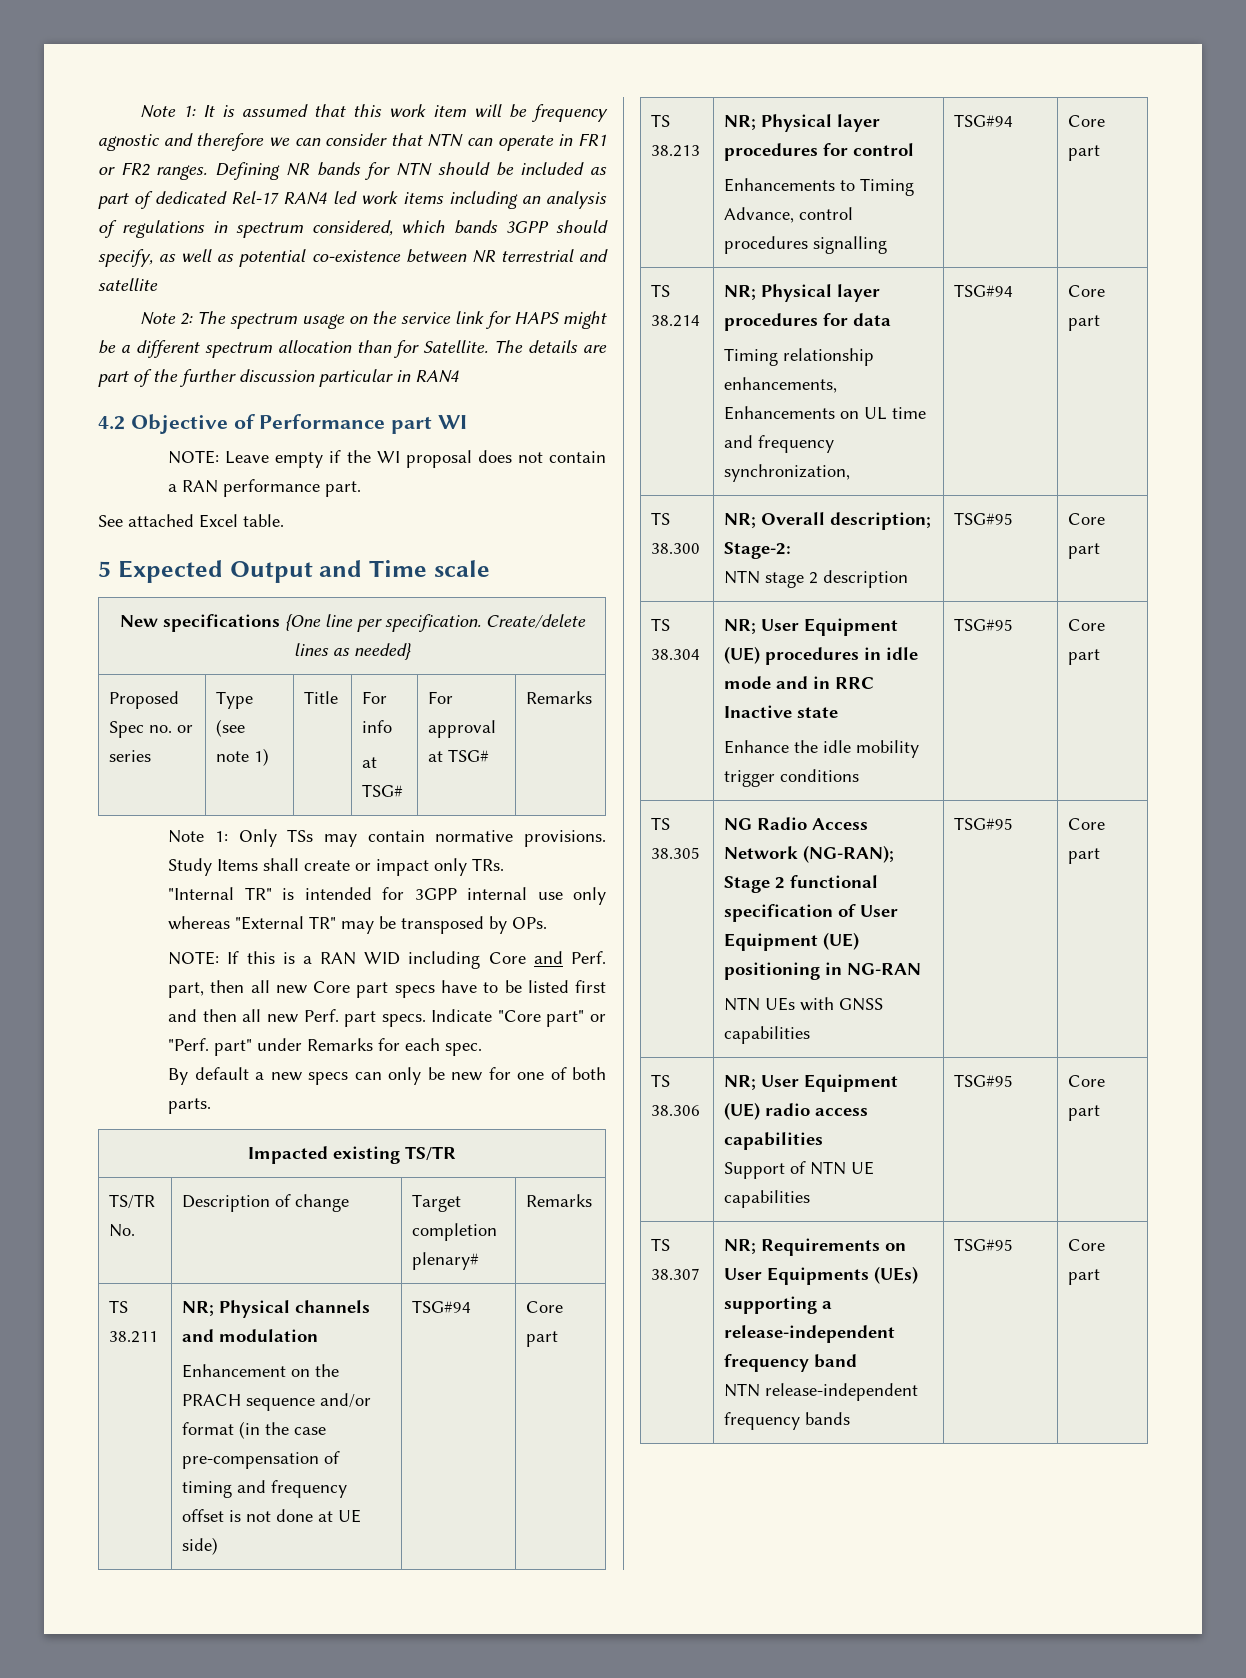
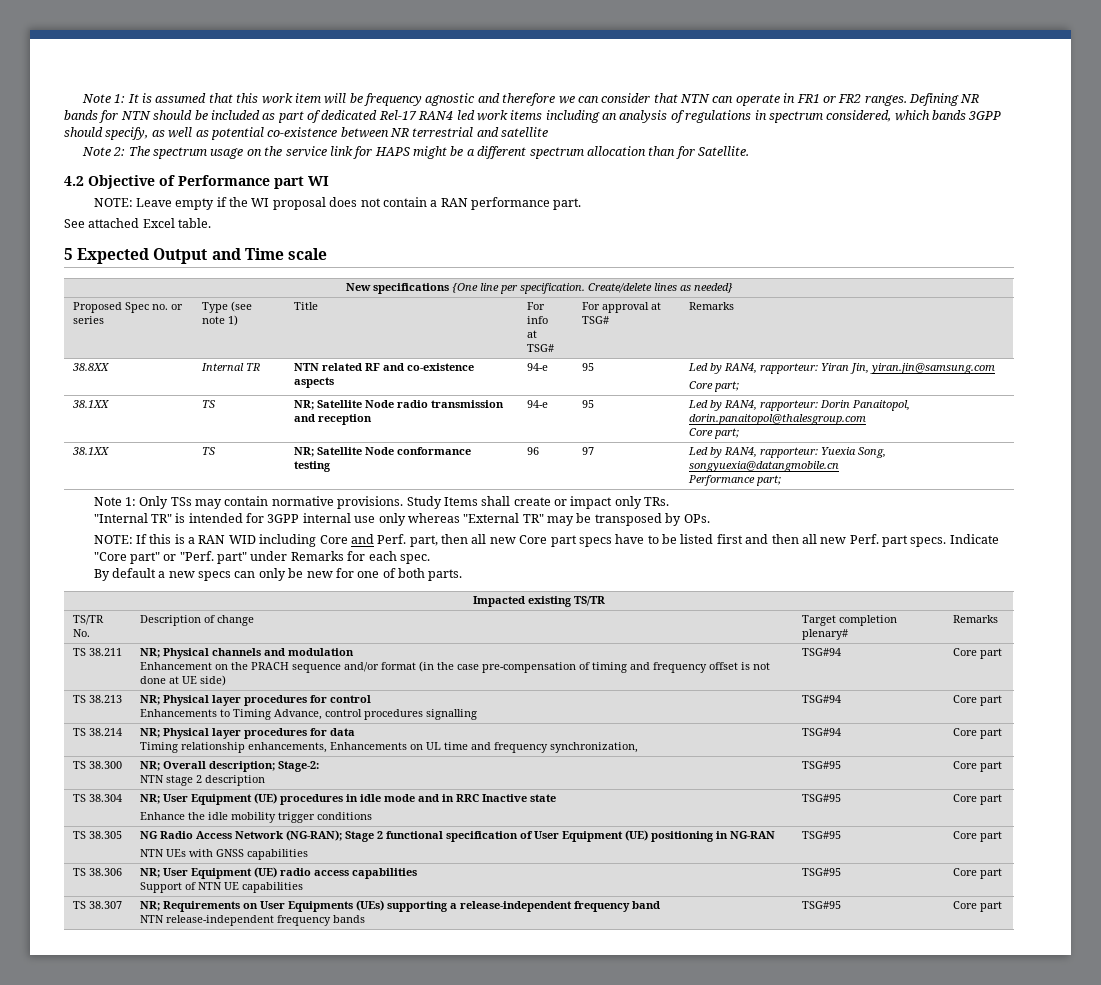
[494,340,607,353] [98,369,459,387] The details are part of the further discussion particular in RAN4 -> (750, 151) none
(593, 697) none -> [72,363,110,371] [201,363,261,371] [294,363,475,371] [294,377,335,388] [527,363,549,371] [582,363,595,371] [688,363,996,374] [689,381,740,392] [72,400,110,408] [202,400,217,408] [294,400,505,410] [294,414,373,425] [527,400,549,408] [582,400,595,408] [688,400,911,411] [689,414,867,425] [689,428,740,439] [72,447,110,455] [202,447,217,455] [294,447,472,457] [294,461,332,472] [527,447,540,455] [582,447,595,455] [688,447,887,458] [689,461,840,472] [688,475,782,486] // 38.8XX | Internal TR | NTN related RF and co-existence aspects | 94-e | 95 | Led by RAN4, rapporteur: Yiran Jin, yiran.jin@samsung.com // Core part; // 38.1XX | TS | NR; Satellite Node radio transmission and reception | 94-e | 95 | Led by RAN4, rapporteur: Dorin Panaitopol, dorin.panaitopol@thalesgroup.com // Core part; // 38.1XX | TS | NR; Satellite Node conformance testing | 96 | 97 | Led by RAN4, rapporteur: Yuexia Song, songyuexia@datangmobile.cn // Performance part;

